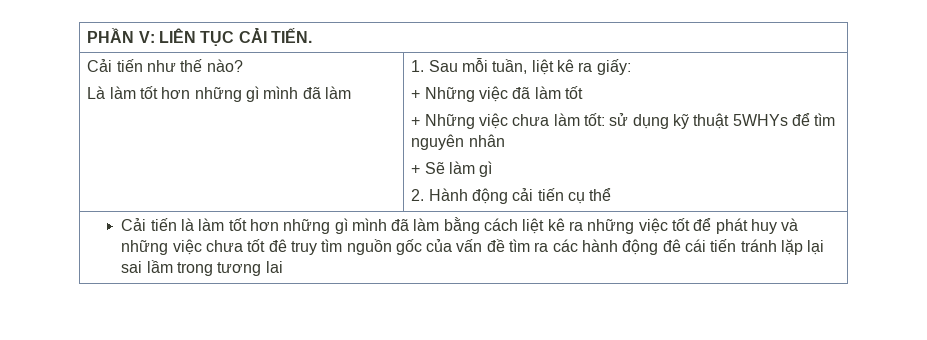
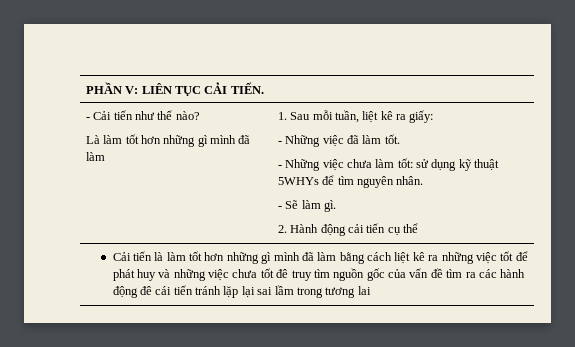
(313, 35) none -> [85,117,90,120] -
[411,90,421,99] + -> [277,141,282,144] -
[565,86,584,99] [411,117,421,126] tốt // + -> [384,134,400,144] [277,165,282,168] tốt. // -
[468,134,505,147] [411,165,421,174] nhân // + -> [396,176,424,185] [277,206,282,209] nhân. // -
[479,161,493,177] gì -> [323,200,336,212] gì.

